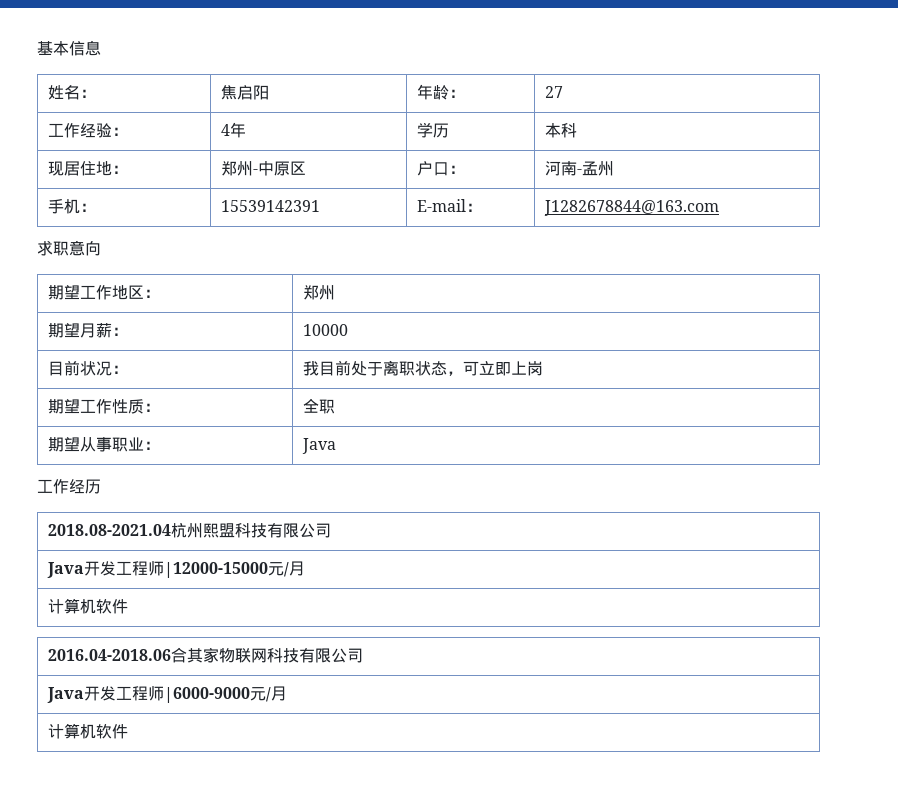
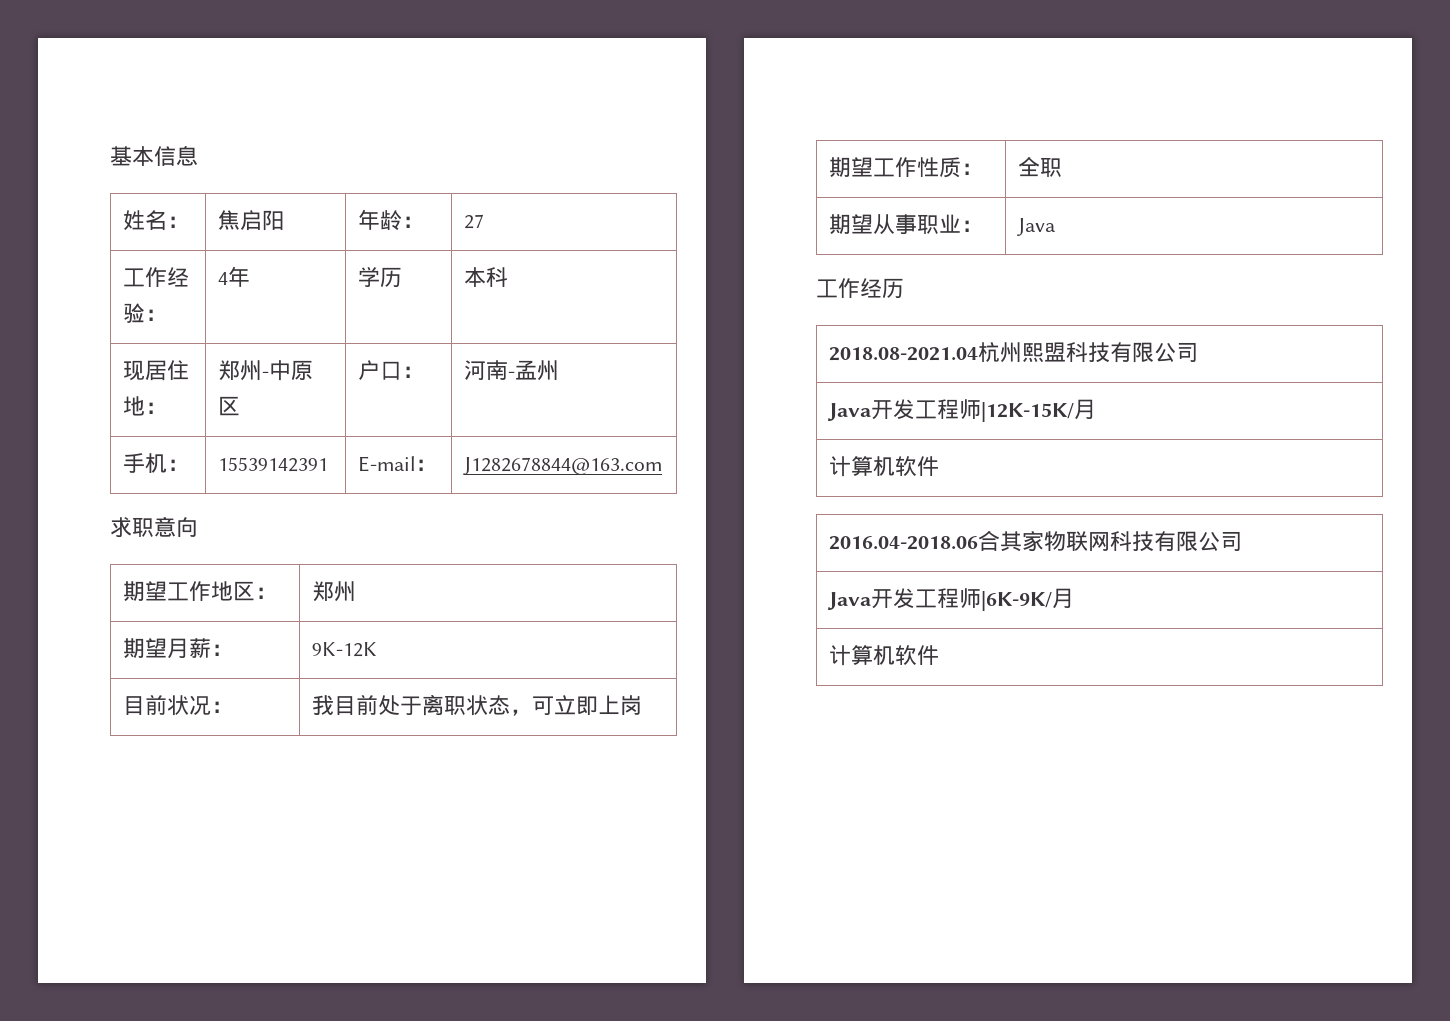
[302,324,348,336] 10000 -> [311,642,377,657] 9K-12K
[163,562,289,578] |12000-15000元/ -> [980,402,1074,422] |12K-15K/
[163,687,271,703] |6000-9000元/ -> [980,591,1052,611] |6K-9K/

